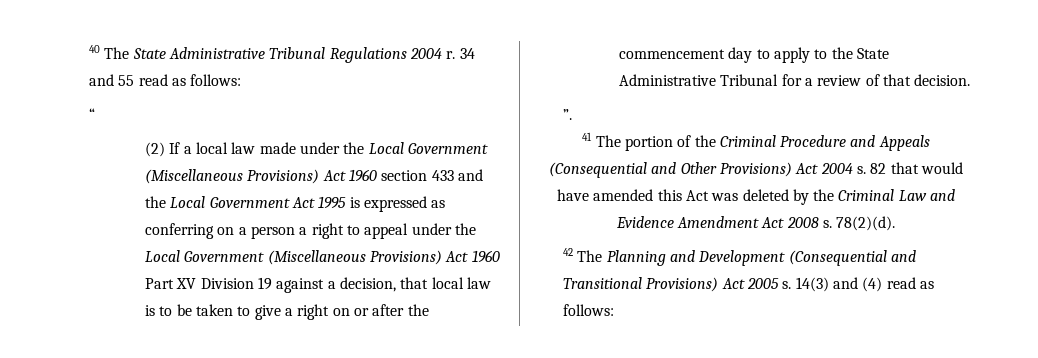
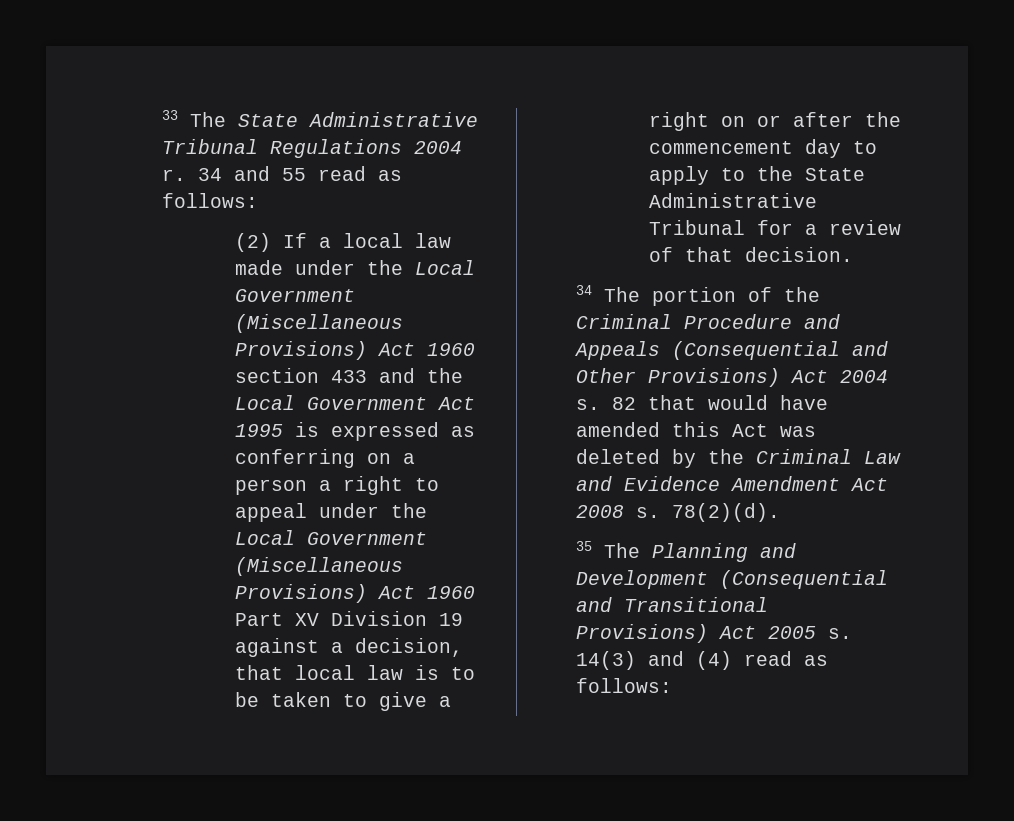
[88,45,100,53] 40 -> [162,110,179,120] 33
[88,108,95,120] // “ -> (259, 200) none
[562,109,572,120] [582,132,593,141] ”. // 41 -> [576,285,593,295] 34
[562,248,573,256] 42 -> [576,541,593,551] 35

